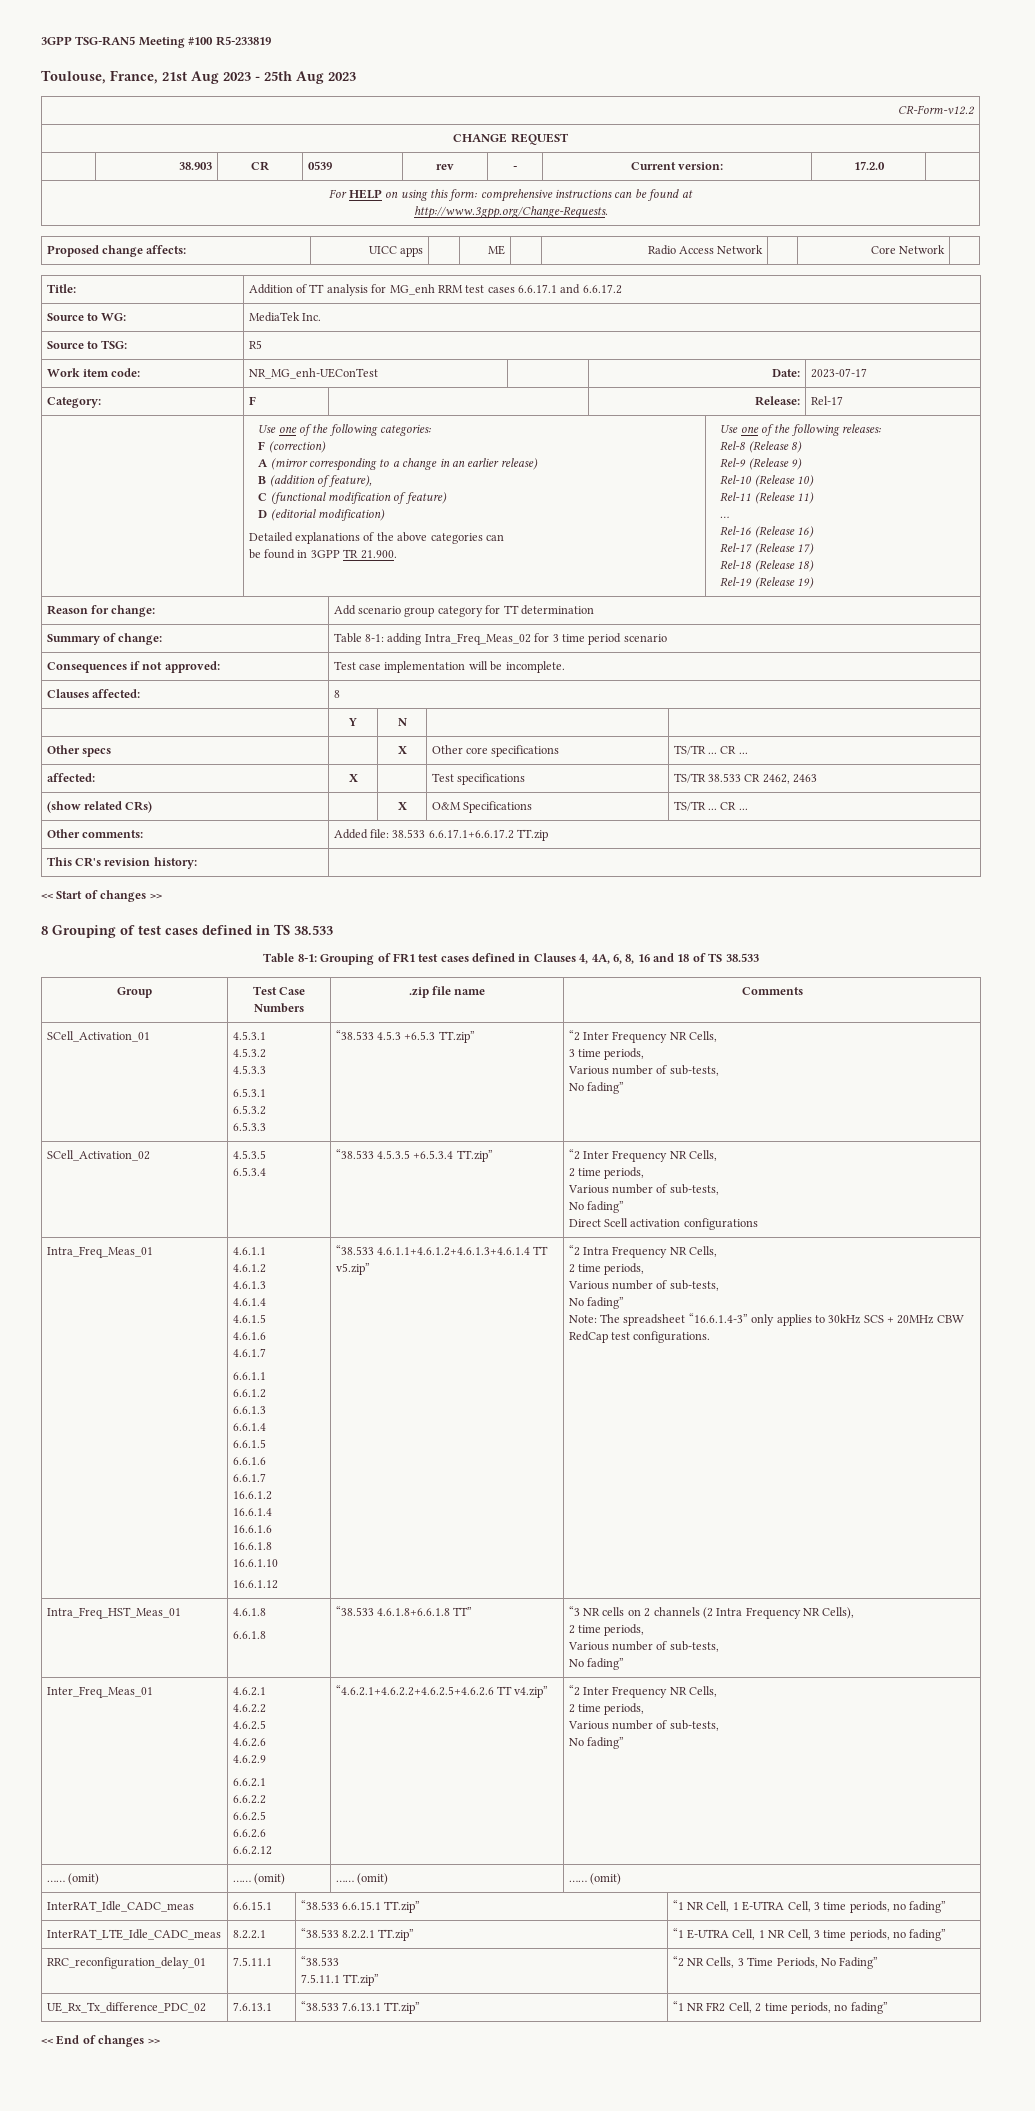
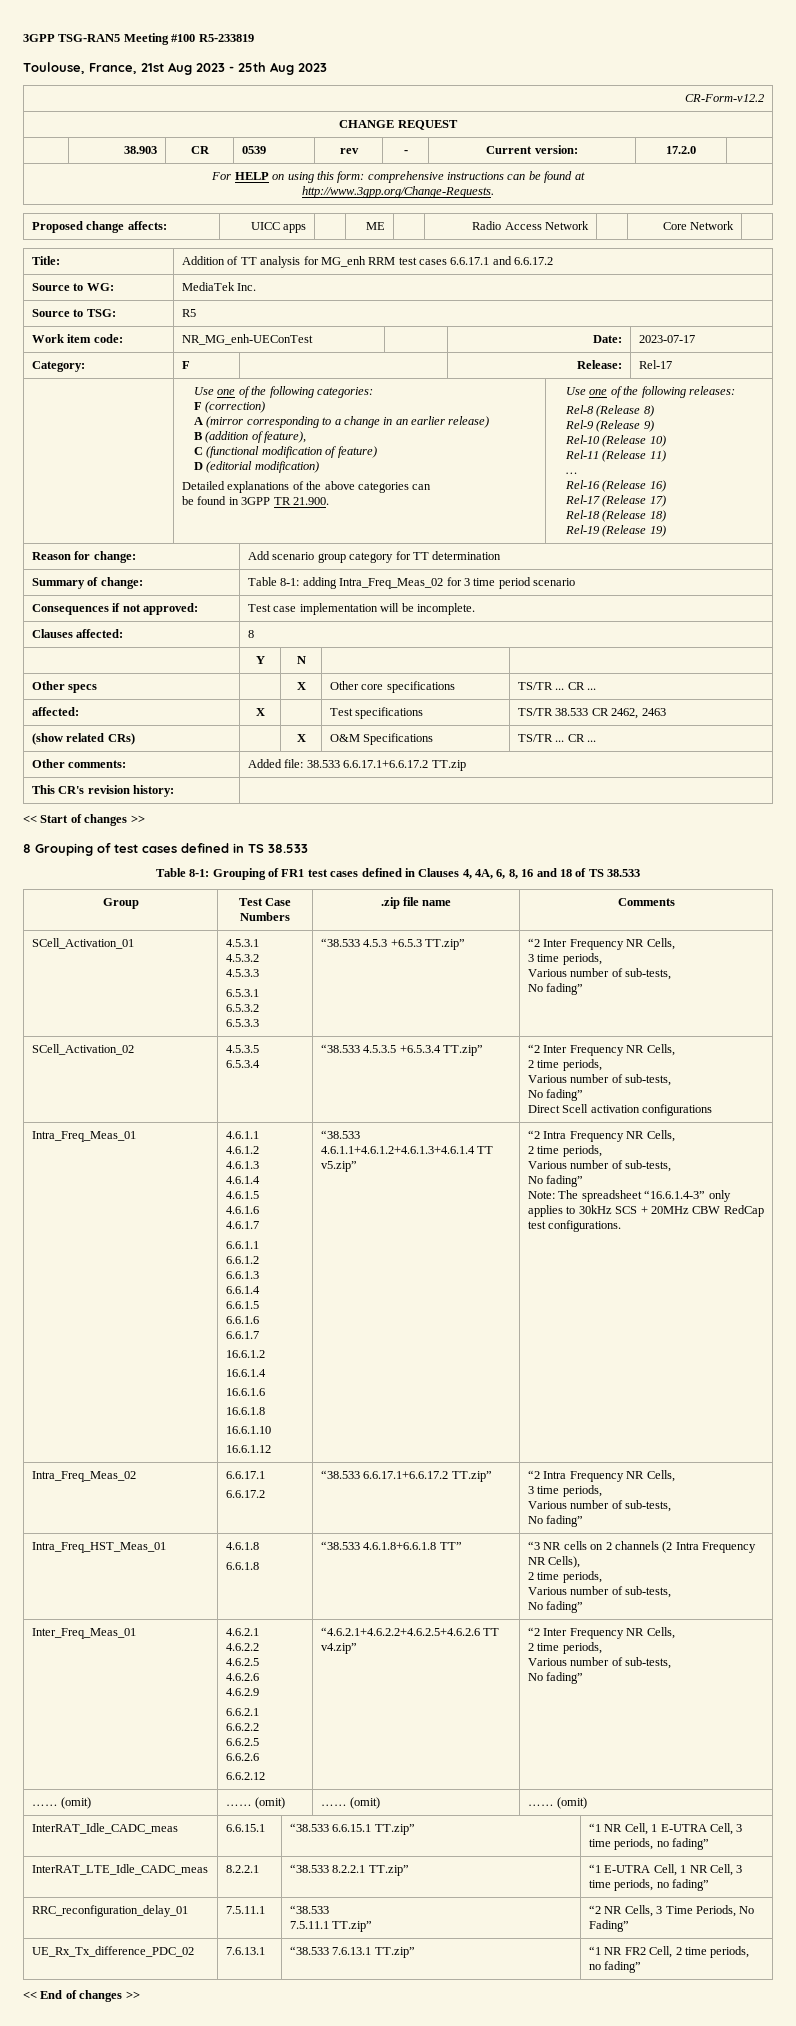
(711, 1337) none -> [32,1471,137,1482] [226,1471,266,1479] [226,1490,266,1498] [321,1470,492,1482] [528,1470,675,1482] [528,1485,602,1497] [528,1500,672,1512] [528,1515,584,1527] // Intra_Freq_Meas_02 | 6.6.17.1 // 6.6.17.2 | “38.533 6.6.17.1+6.6.17.2 TT.zip” | “2 Intra Frequency NR Cells, // 3 time periods, // Various number of sub-tests, // No fading”

